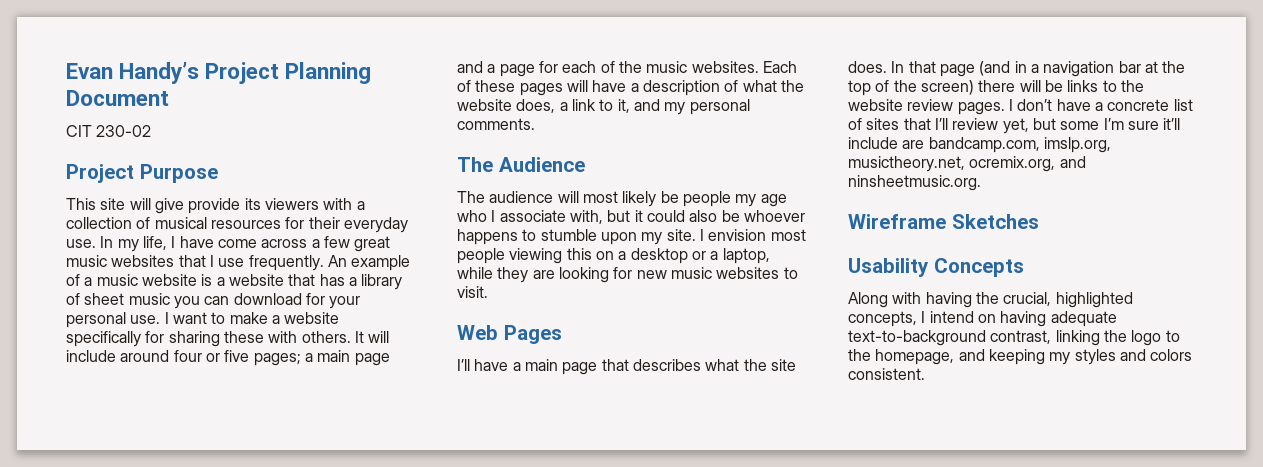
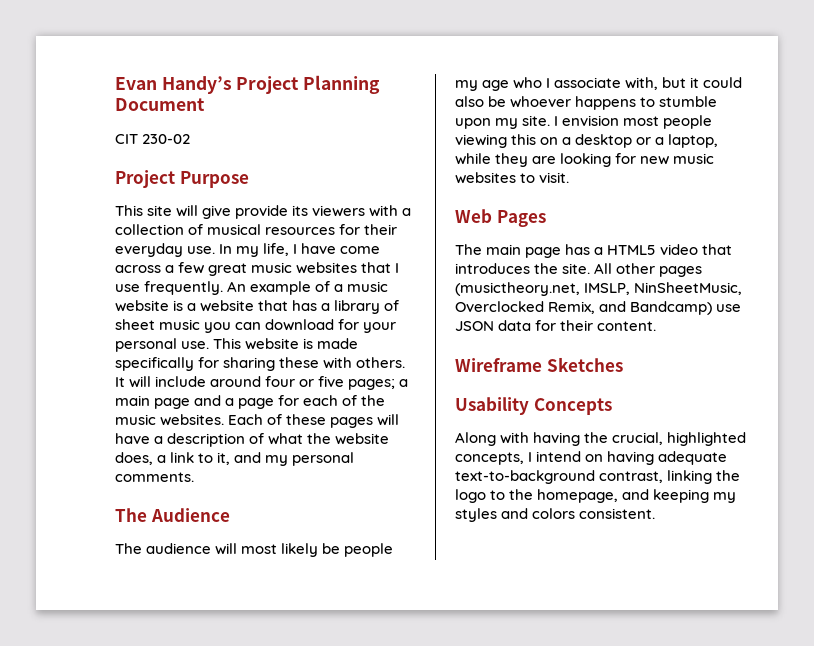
[164,312,340,324] I want to make a website -> [213,338,359,350] This website is made
[457,359,796,375] [848,61,1186,77] [848,80,1144,96] [848,99,1193,115] [848,118,1181,134] [848,137,1111,153] [848,156,1086,172] [848,175,981,191] I’ll have a main page that describes what the site does. In that page (and in a navigation bar at the top of the screen) there will be links to the website review pages. I don’t have a concrete list of sites that I’ll review yet, but some I’m sure it’ll include are bandcamp.com, imslp.org, musictheory.net, ocremix.org, and ninsheetmusic.org. -> [455,244,733,258] [455,263,703,277] [455,282,743,296] [455,301,742,315] [455,320,657,331] The main page has a HTML5 video that introduces the site. All other pages (musictheory.net, IMSLP, NinSheetMusic, Overclocked Remix, and Bandcamp) use JSON data for their content.

